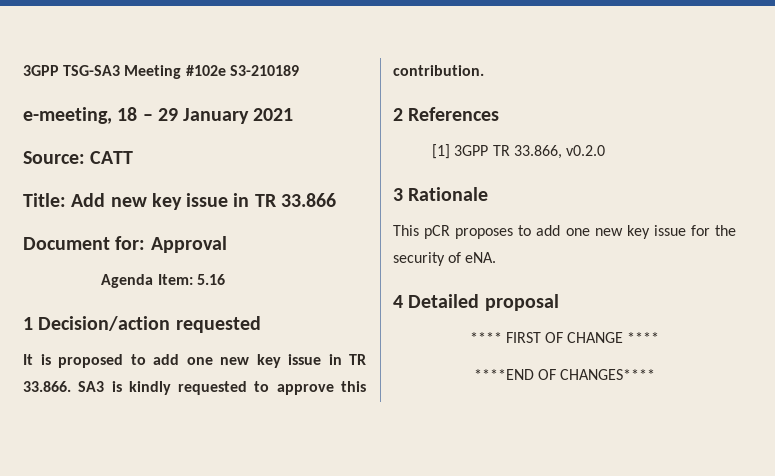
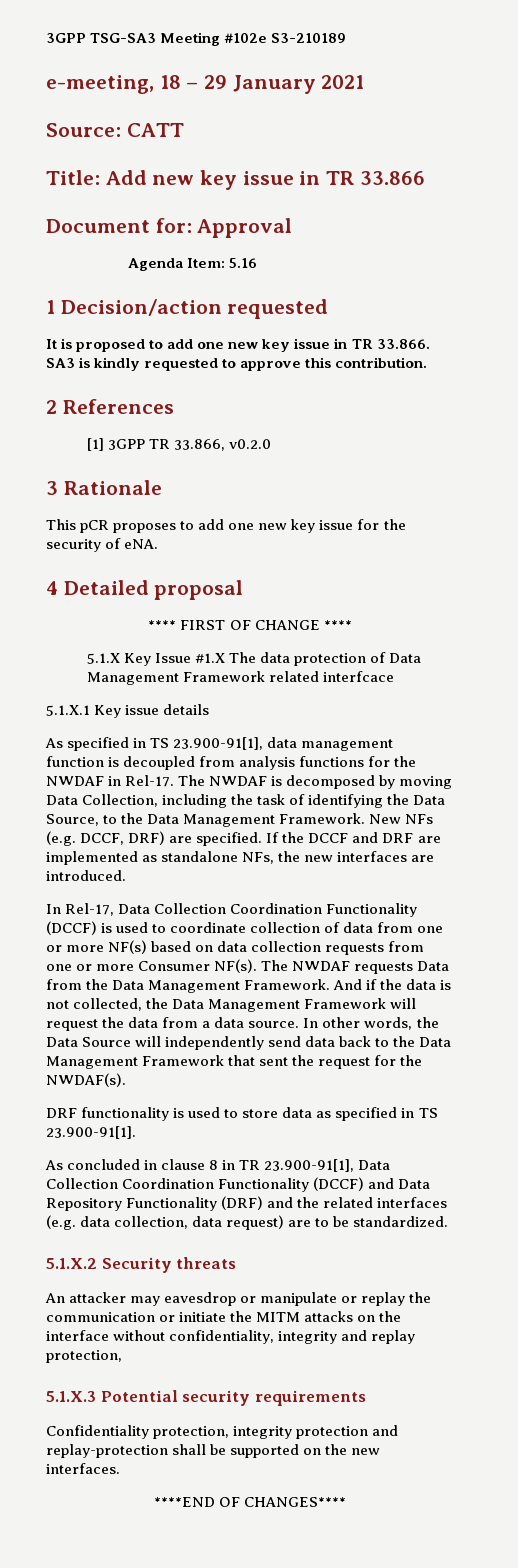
(660, 337) none -> [86,652,422,666] [86,671,395,685] [46,704,210,718] [45,737,394,751] [46,756,417,770] [46,775,453,789] [46,794,446,808] [46,813,434,827] [46,831,441,846] [46,851,435,865] [46,870,126,881] [46,903,418,917] [46,921,444,935] [46,940,425,955] [46,959,450,974] [46,979,452,993] [46,998,417,1012] [46,1017,439,1031] [46,1036,452,1050] [46,1055,423,1069] [46,1073,126,1087] [46,1107,438,1121] [46,1126,136,1139] [45,1159,391,1172] [46,1177,431,1192] [46,1196,448,1211] [46,1215,449,1230] [46,1257,237,1273] [45,1292,432,1306] [46,1311,402,1322] [46,1330,416,1344] [46,1350,122,1363] [46,1390,366,1406] [46,1425,399,1439] [46,1444,381,1458] [46,1463,120,1474] // 5.1.X Key Issue #1.X The data protection of Data Management Framework related interfcace // 5.1.X.1 Key issue details // As specified in TS 23.900-91[1], data management function is decoupled from analysis functions for the NWDAF in Rel-17. The NWDAF is decomposed by moving Data Collection, including the task of identifying the Data Source, to the Data Management Framework. New NFs (e.g. DCCF, DRF) are specified. If the DCCF and DRF are implemented as standalone NFs, the new interfaces are introduced. // In Rel-17, Data Collection Coordination Functionality (DCCF) is used to coordinate collection of data from one or more NF(s) based on data collection requests from one or more Consumer NF(s). The NWDAF requests Data from the Data Management Framework. And if the data is not collected, the Data Management Framework will request the data from a data source. In other words, the Data Source will independently send data back to the Data Management Framework that sent the request for the NWDAF(s). // DRF functionality is used to store data as specified in TS 23.900-91[1]. // As concluded in clause 8 in TR 23.900-91[1], Data Collection Coordination Functionality (DCCF) and Data Repository Functionality (DRF) and the related interfaces (e.g. data collection, data request) are to be standardized. // 5.1.X.2 Security threats // An attacker may eavesdrop or manipulate or replay the communication or initiate the MITM attacks on the interface without confidentiality, integrity and replay protection, // 5.1.X.3 Potential security requirements // Confidentiality protection, integrity protection and replay-protection shall be supported on the new interfaces.

